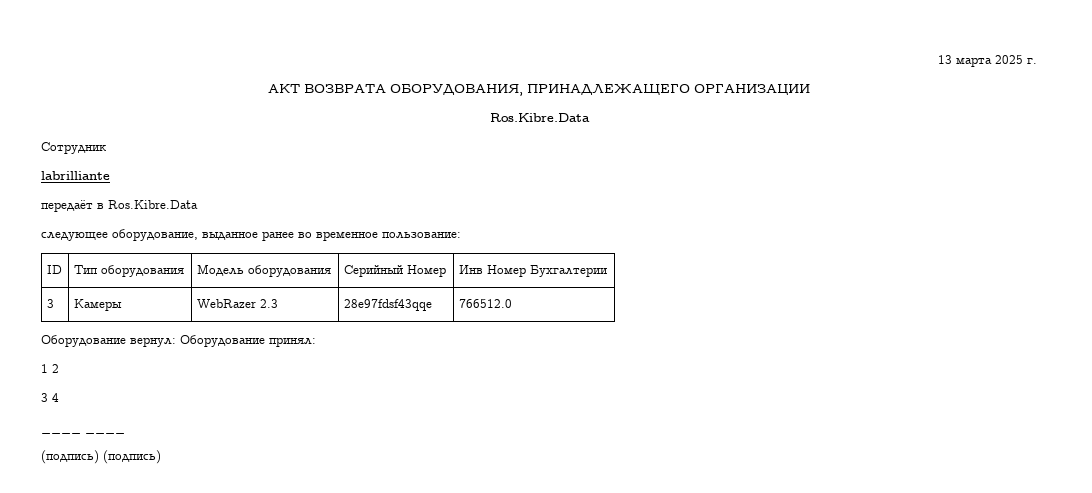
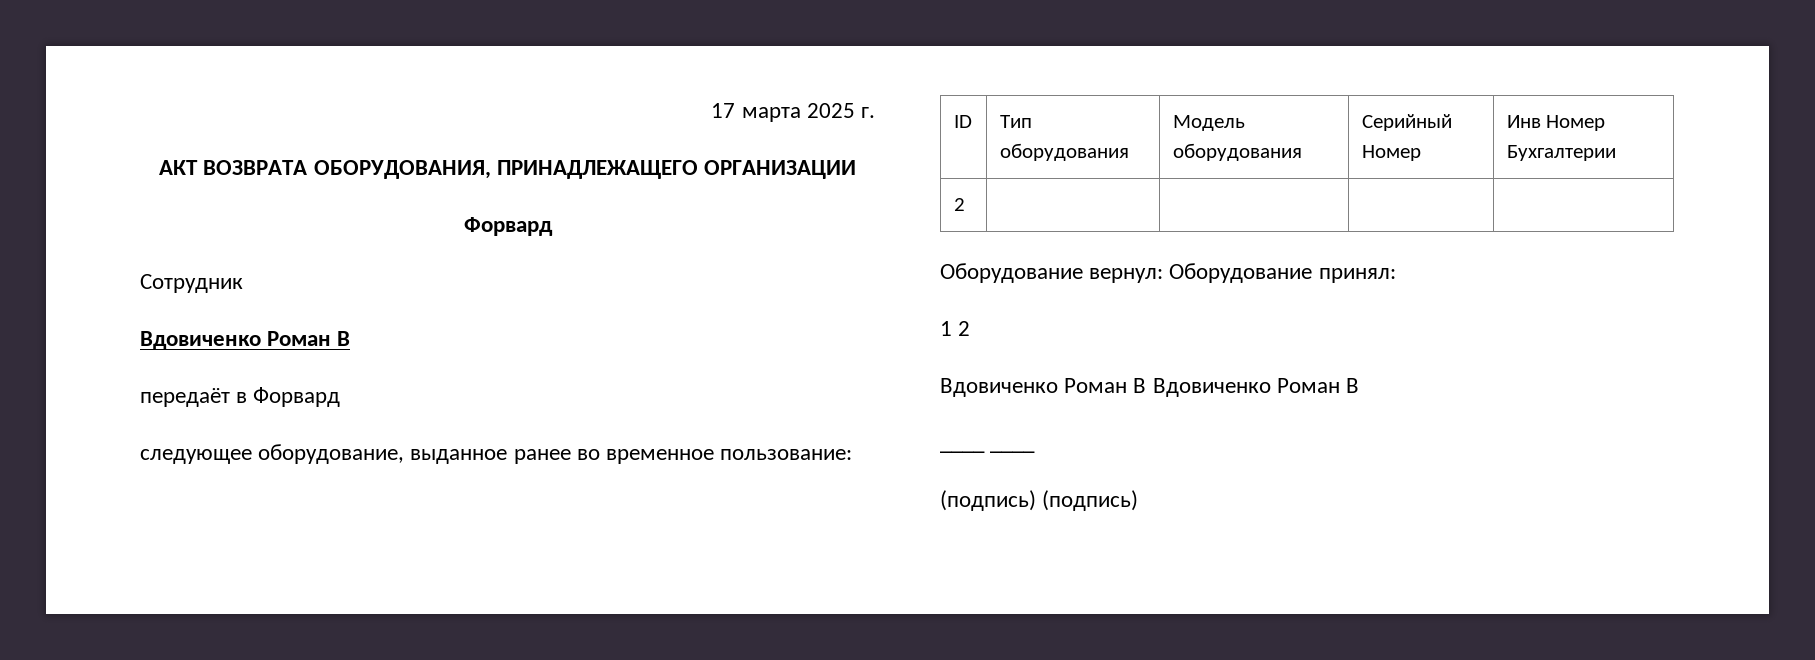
[938,55,952,64] 13 -> [711,103,736,118] 17
[489,113,590,122] Ros.Kibre.Data -> [463,217,553,236] Форвард
[41,171,110,180] labrilliante -> [140,331,351,350] Вдовиченко Роман В
[108,200,198,209] Ros.Kibre.Data -> [253,387,341,407] Форвард
[46,299,54,308] [73,299,122,311] [196,299,278,308] [343,299,432,311] [458,299,512,308] 3 | Камеры | WebRazer 2.3 | 28e97fdsf43qqe | 766512.0 -> [953,198,965,211] 2 | | | |
[41,393,59,402] 3 4 -> [940,378,1360,397] Вдовиченко Роман В Вдовиченко Роман В

